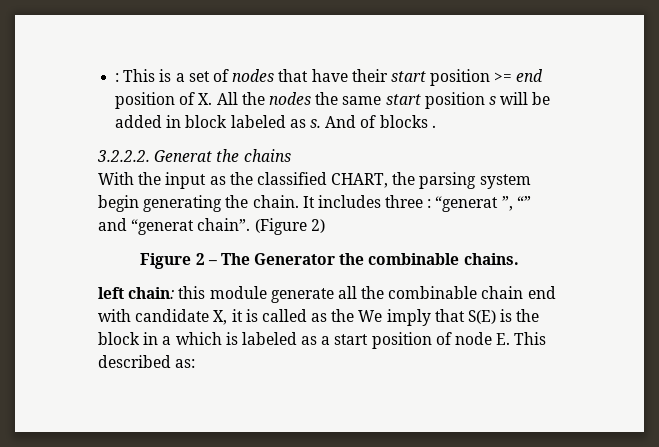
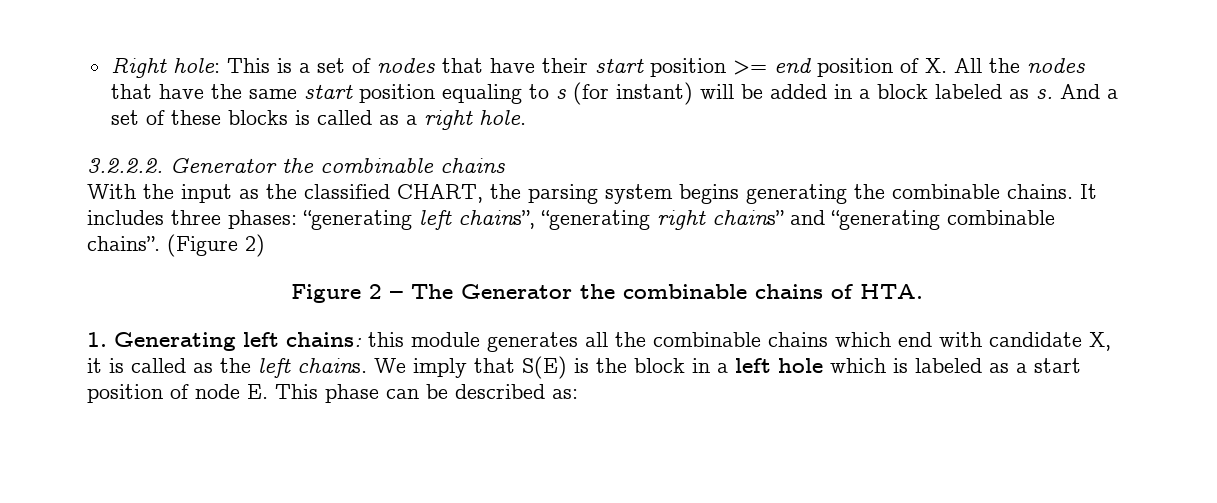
[115,73,120,82] : -> [110,57,220,78] Right hole:
(311, 98) none -> [110,84,204,99] that have
[488,96,496,105] s -> [441,82,693,105] equaling to s (for instant)
(182, 121) none -> [858,89,870,99] a
[360,115,436,128] [97,149,240,162] of blocks . // 3.2.2.2. Generat the -> [1106,89,1118,99] [110,110,526,130] [87,158,434,173] a set of these blocks is called as a right hole. // 3.2.2.2. Generator the combinable
[98,195,139,212] begin -> [679,184,739,204] begins
[252,195,299,208] chain. -> [892,184,1073,199] combinable chains.
[427,196,531,212] [98,218,251,235] : “generat ”, “” and “generat chain”. -> [228,210,1055,230] [87,236,160,251] phases: “generating left chains”, “generating right chains” and “generating combinable chains”.
[463,253,519,265] [98,287,175,299] chains. // left chain: -> [755,284,923,299] [87,332,362,351] chains of HTA. // 1. Generating left chains:
[270,288,334,303] generate -> [487,332,578,352] generates
[481,286,524,299] chain -> [768,332,891,347] chains which
(355, 315) none -> [258,358,367,378] left chains.
(172, 340) none -> [735,358,823,373] left hole
(547, 338) none -> [325,384,448,403] phase can be

